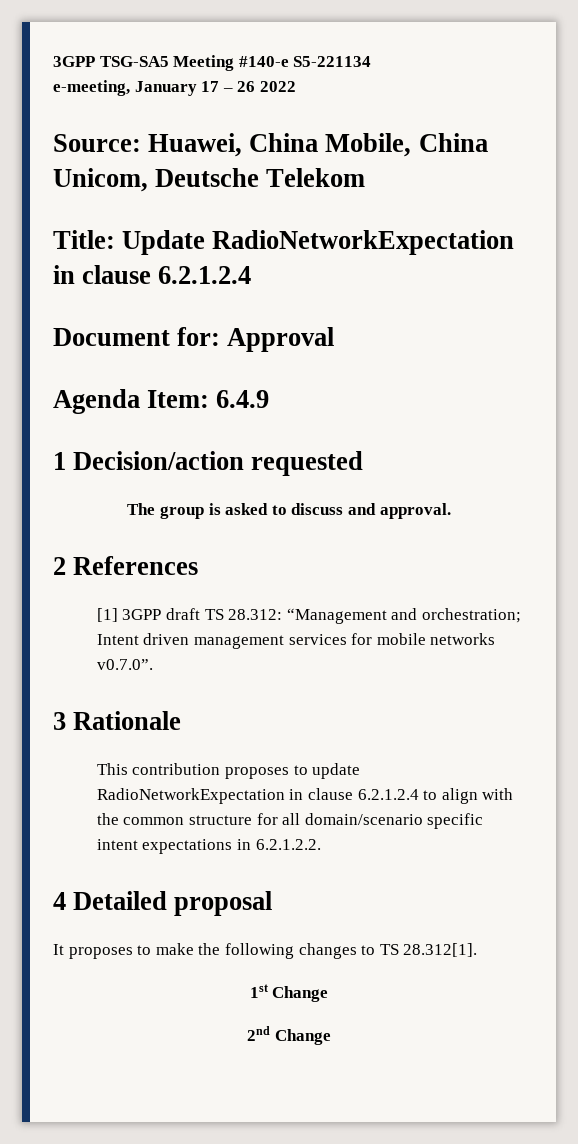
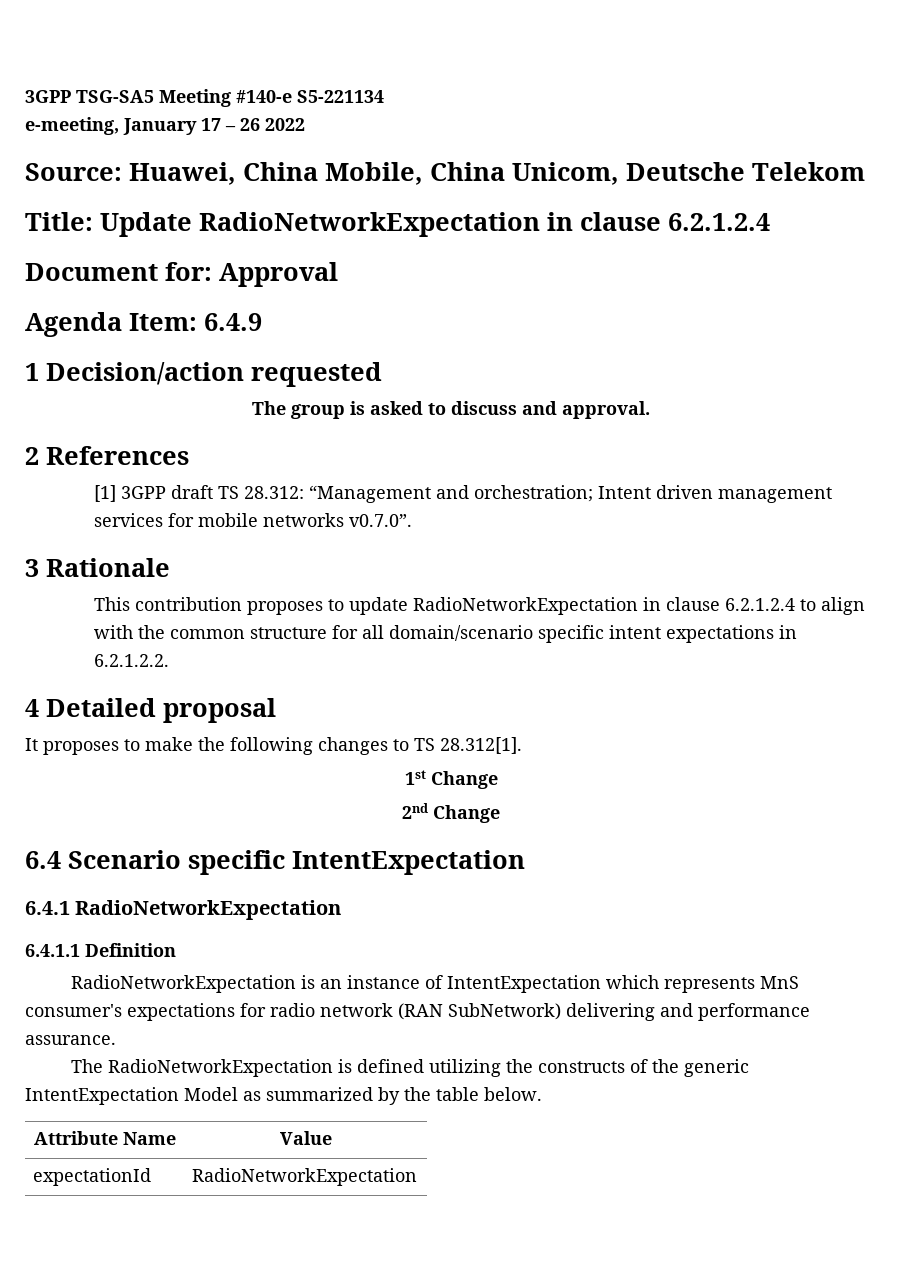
(331, 1037) none -> [25,850,525,875] [25,900,342,920] [25,943,176,957] [70,975,799,993] [25,1003,810,1021] [25,1035,116,1045] [70,1059,749,1077] [25,1087,542,1105] [34,1131,176,1145] [279,1131,332,1145] [32,1168,151,1186] [191,1168,417,1186] // 6.4 Scenario specific IntentExpectation // 6.4.1 RadioNetworkExpectation // 6.4.1.1 Definition // RadioNetworkExpectation is an instance of IntentExpectation which represents MnS consumer's expectations for radio network (RAN SubNetwork) delivering and performance assurance. // The RadioNetworkExpectation is defined utilizing the constructs of the generic IntentExpectation Model as summarized by the table below. // Attribute Name | Value // expectationId | RadioNetworkExpectation

